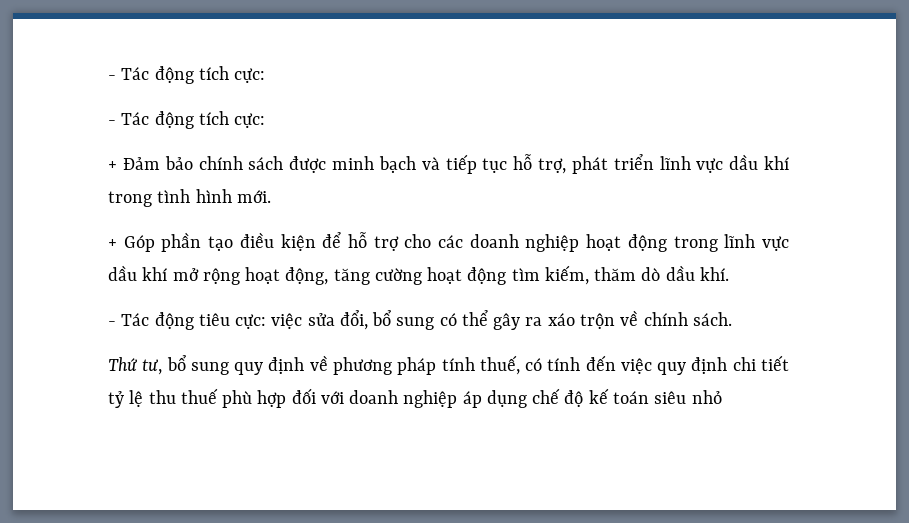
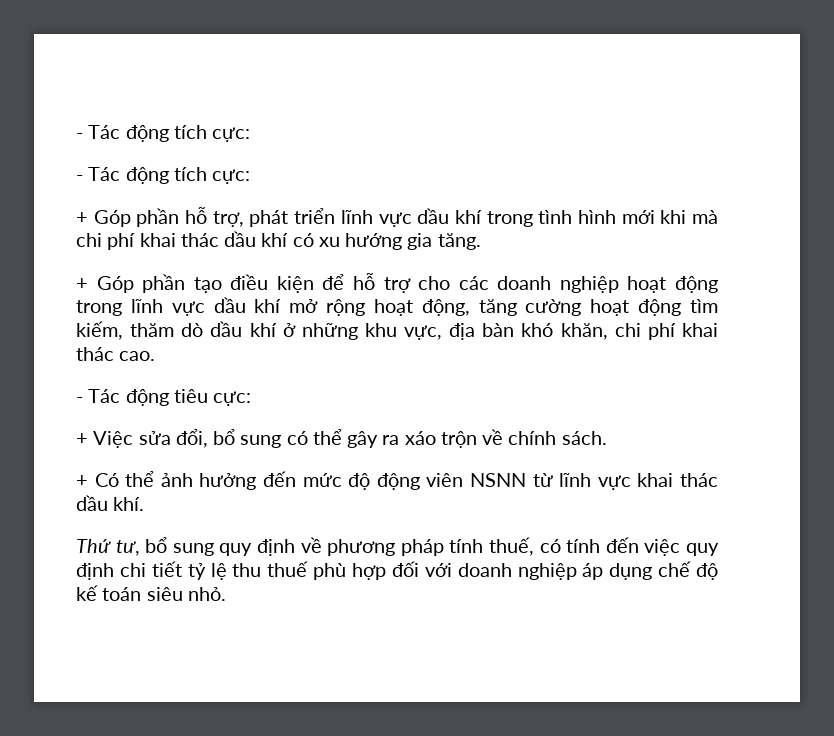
[122,154,508,174] Đảm bảo chính sách được minh bạch và tiếp tục -> [93,208,180,227] Góp phần
[236,190,271,203] mới. -> [621,210,718,224] [76,231,481,250] mới khi mà chi phí khai thác dầu khí có xu hướng gia tăng.
[699,267,729,281] khí. -> [249,323,718,340] [76,347,156,361] khí ở những khu vực, địa bàn khó khăn, chi phí khai thác cao.
[271,313,303,329] việc -> [76,431,134,448] // + Việc
(732, 319) none -> [76,471,719,490] [76,495,145,511] // + Có thể ảnh hưởng đến mức độ động viên NSNN từ lĩnh vực khai thác dầu khí.
[691,390,722,404] nhỏ -> [187,587,226,601] nhỏ.

